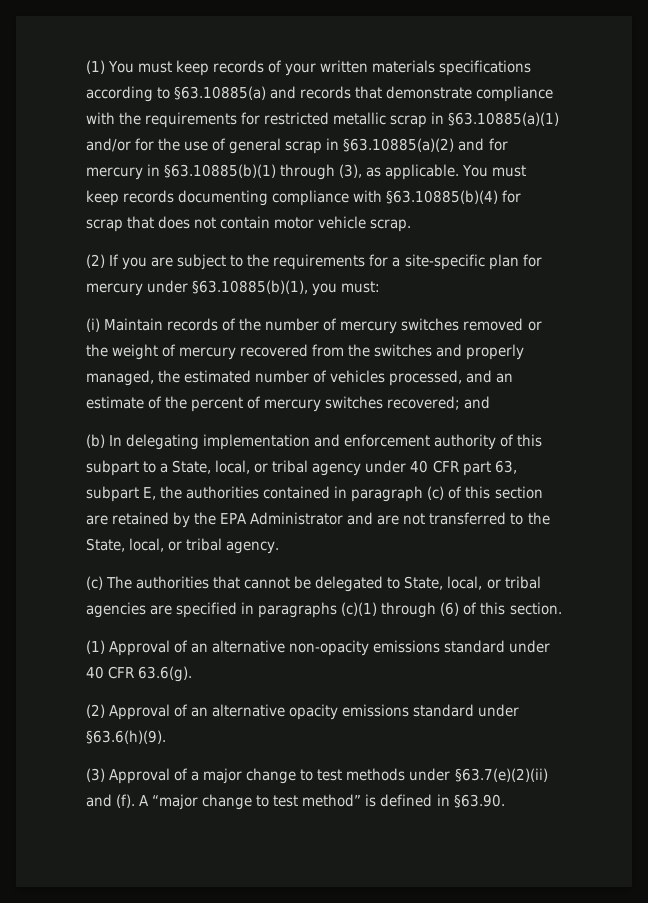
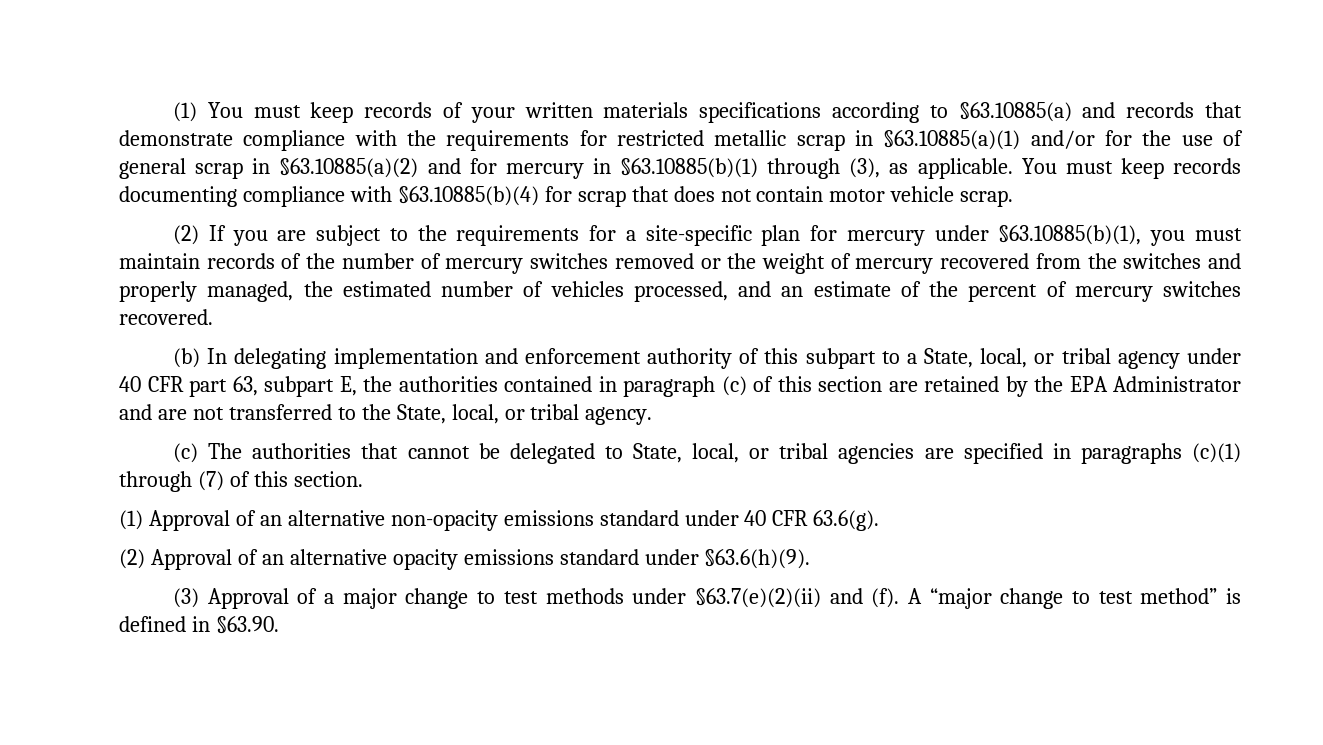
[341,281,381,293] [86,318,164,332] must: // (i) Maintain -> [1195,228,1242,241] [119,253,200,269] must maintain
[387,396,491,410] recovered; and -> [119,309,213,325] recovered.
[440,602,460,616] (6) -> [197,471,224,491] (7)

